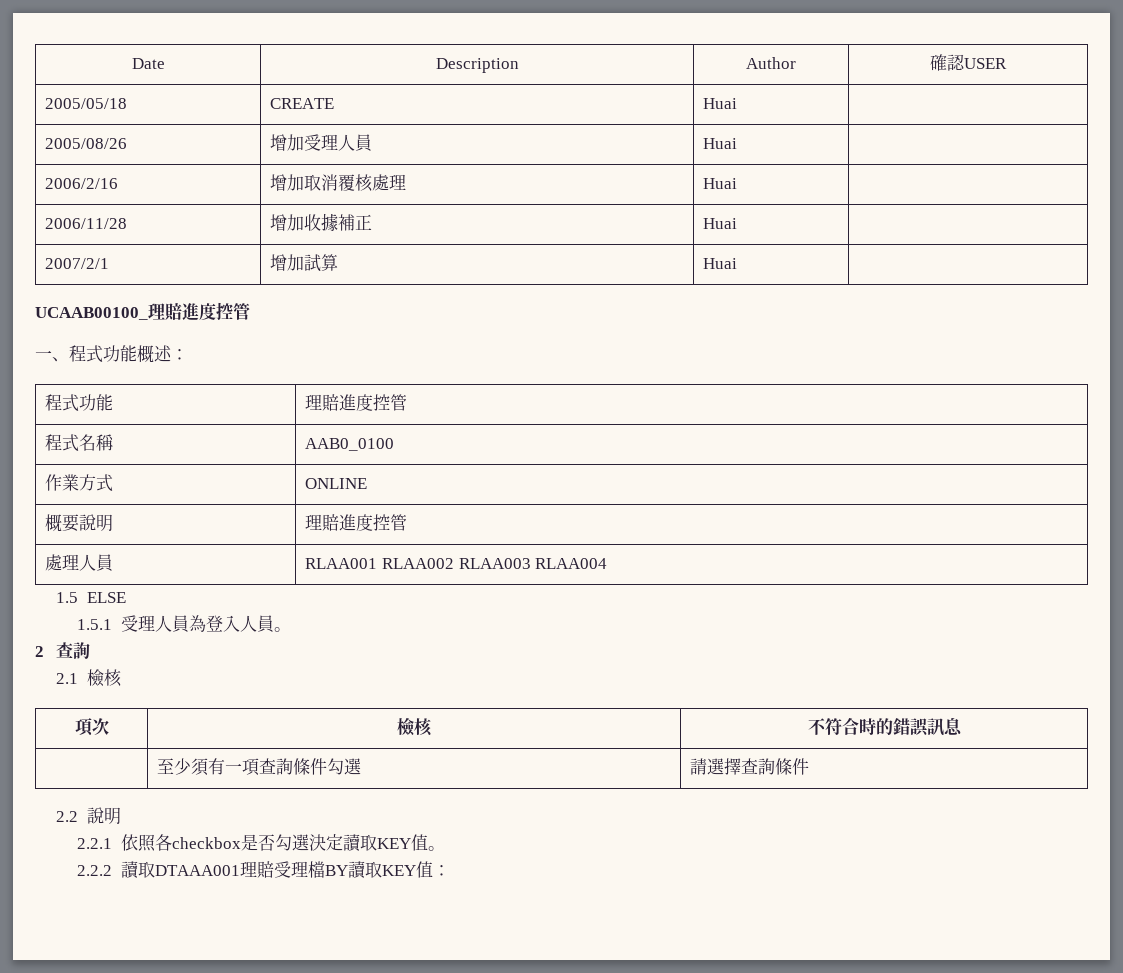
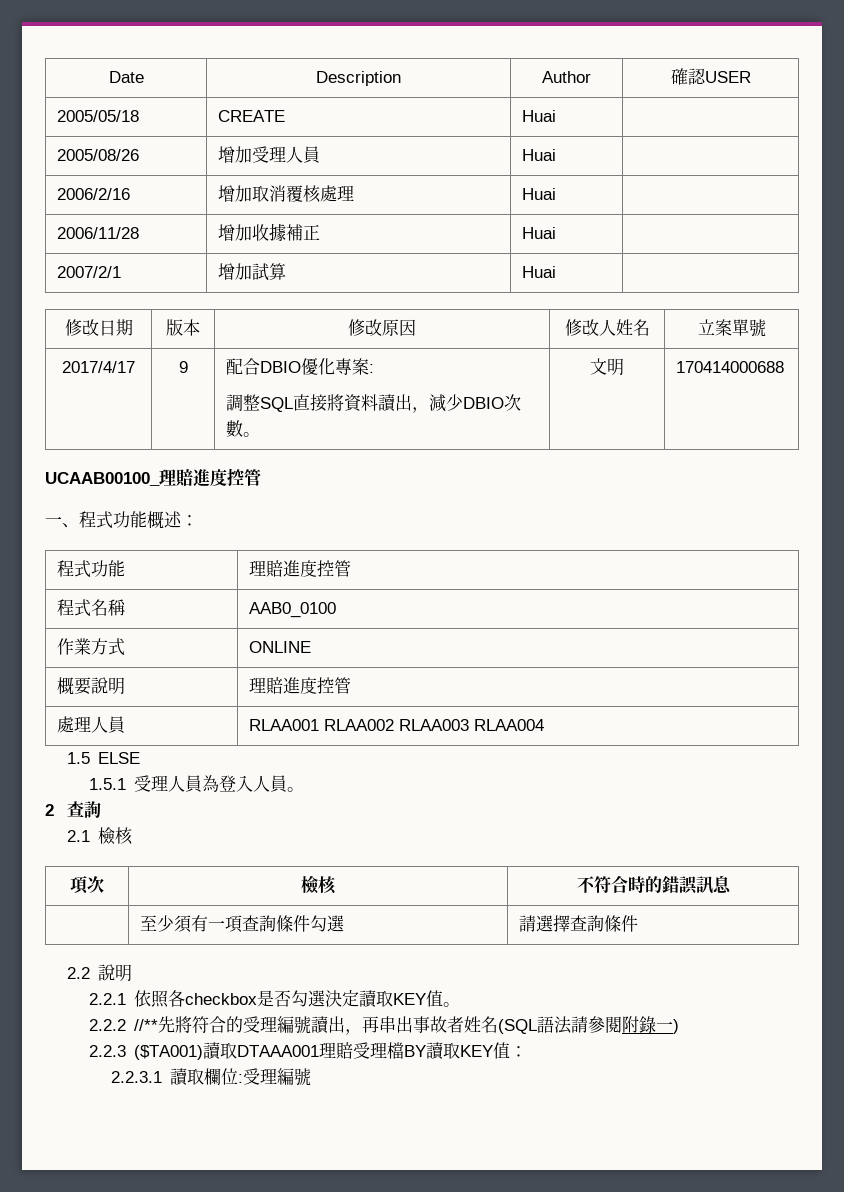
(738, 263) none -> [64,319,133,336] [166,319,200,336] [348,319,416,336] [564,319,650,336] [697,319,766,337] [62,361,135,373] [178,361,188,373] [226,358,375,375] [226,394,522,413] [226,420,261,437] [590,358,624,376] [676,361,785,373] // 修改日期 | 版本 | 修改原因 | 修改人姓名 | 立案單號 // 2017/4/17 | 9 | 配合DBIO優化專案: // 調整SQL直接將資料讀出，減少DBIO次數。 | 文明 | 170414000688
(113, 870) none -> [134,1016,680,1035] [88,1045,204,1060] //**先將符合的受理編號讀出，再串出事故者姓名(SQL語法請參閱附錄一) // 2.2.3 ($TA001)
(450, 870) none -> [110,1068,312,1086] // 2.2.3.1讀取欄位:受理編號

